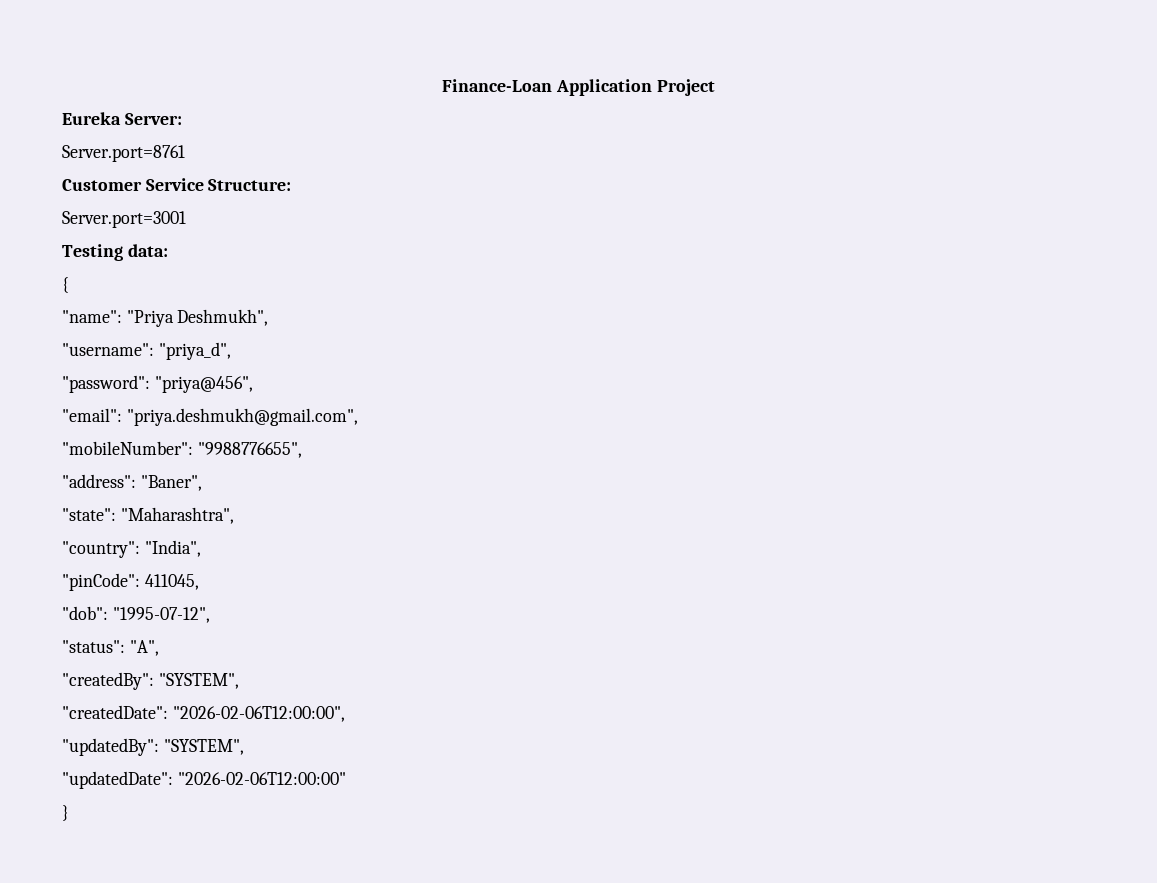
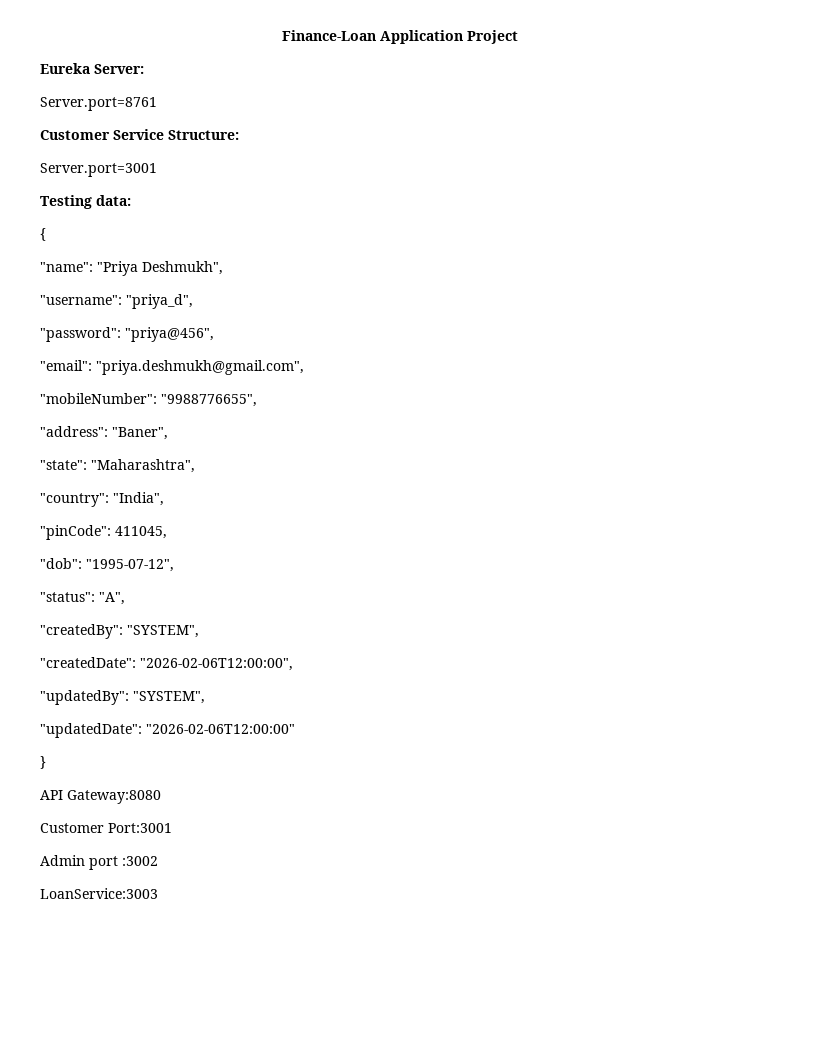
(69, 813) none -> [40,790,161,804] [40,823,172,833] [40,855,158,870] [40,888,158,899] // API Gateway:8080 // Customer Port:3001 // Admin port :3002 // LoanService:3003

